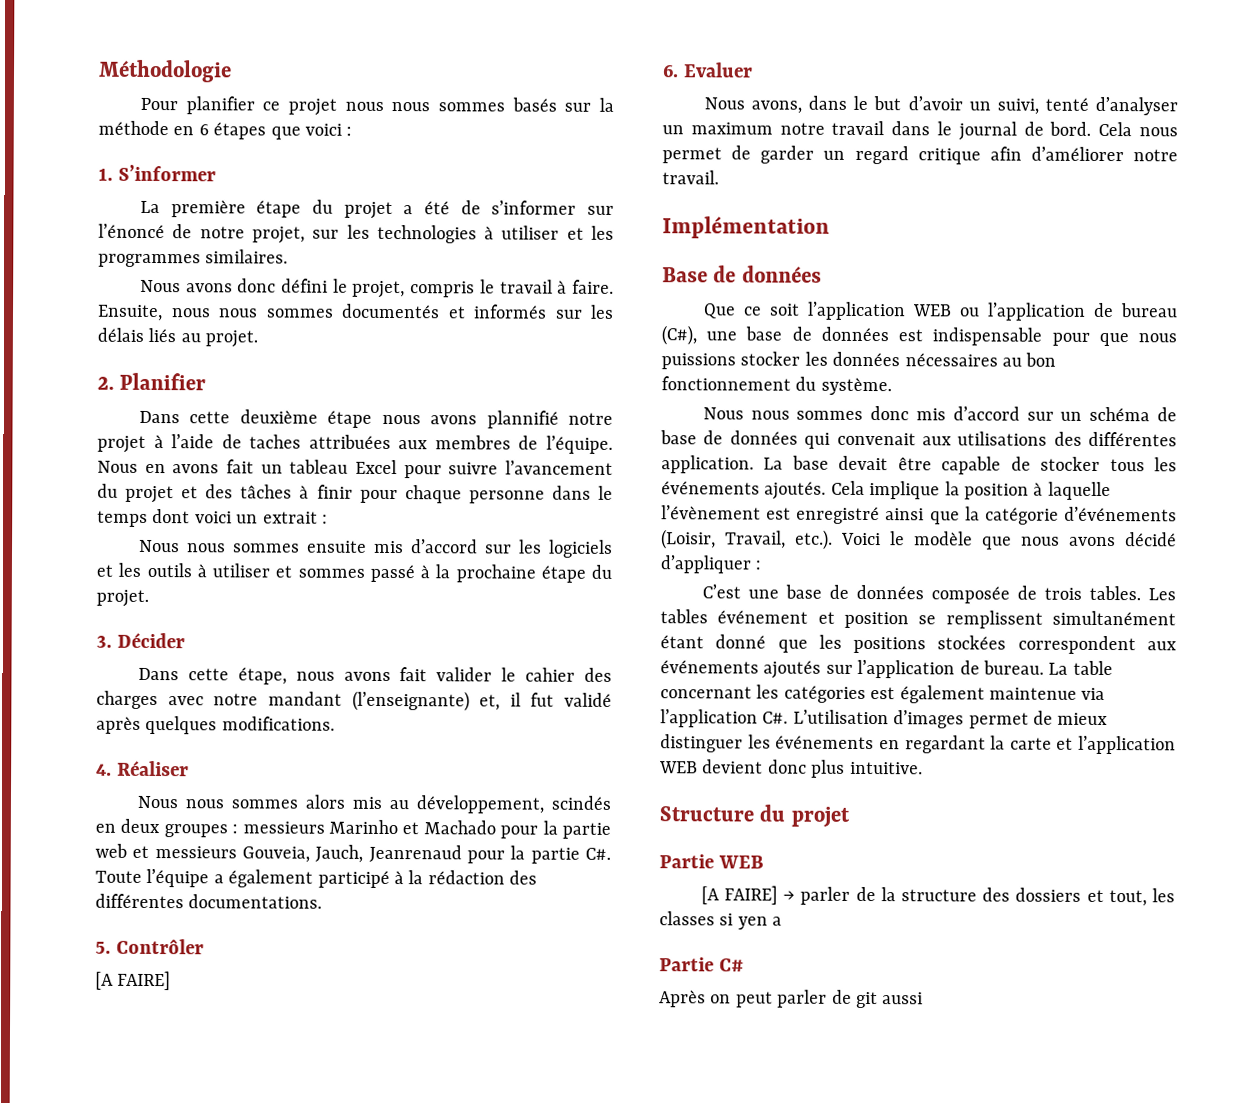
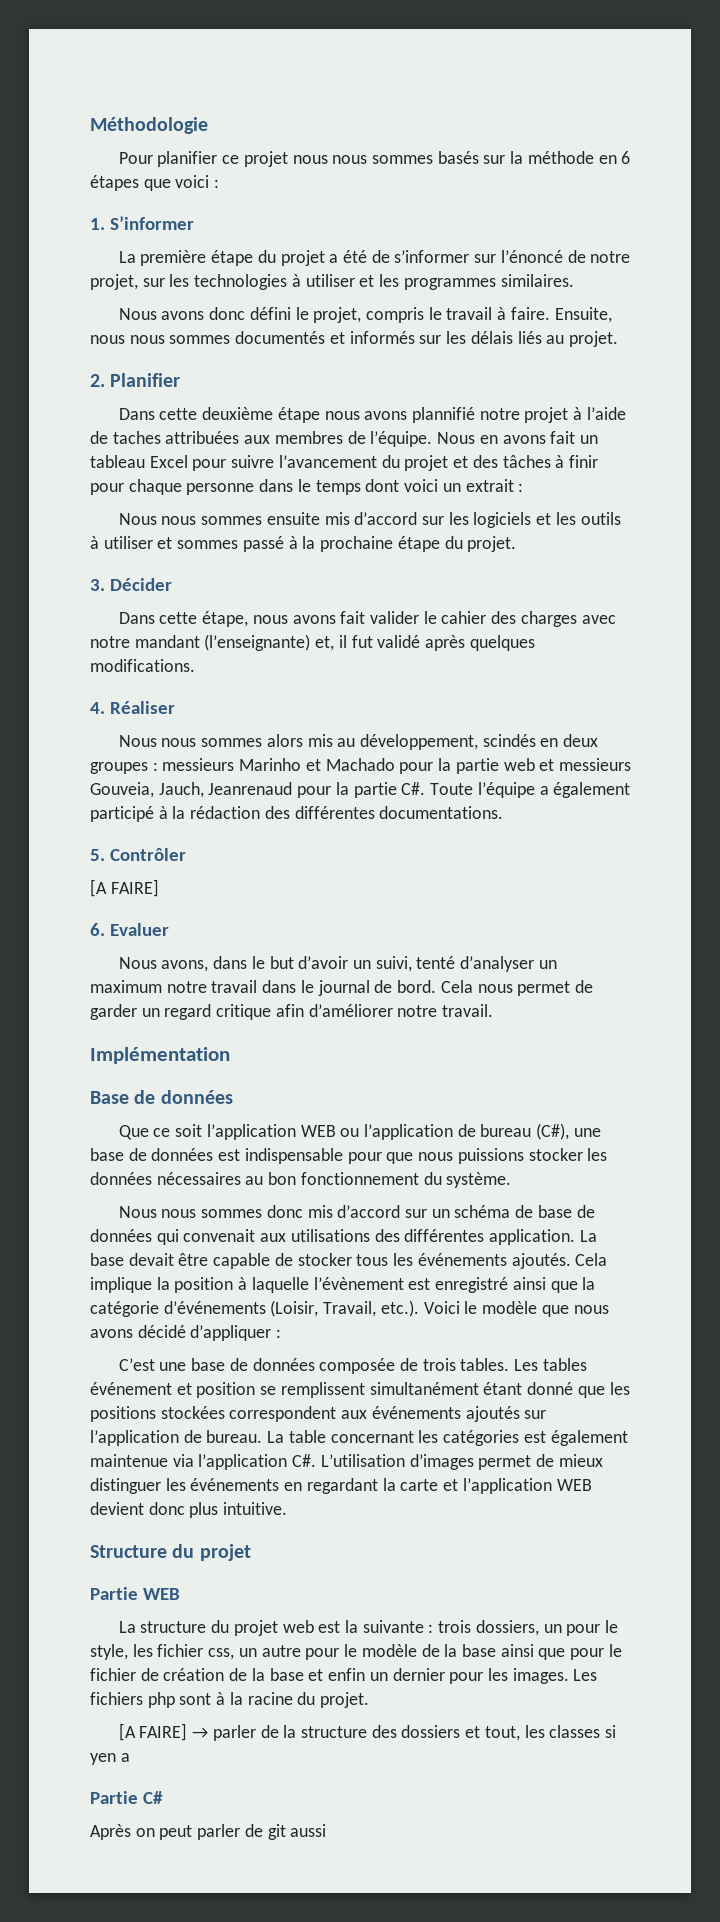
(764, 862) none -> [118,1620,619,1636] [90,1644,622,1660] [90,1668,598,1684] [90,1692,370,1708] // La structure du projet web est la suivante : trois dossiers, un pour le style, les fichier css, un autre pour le modèle de la base ainsi que pour le fichier de création de la base et enfin un dernier pour les images. Les fichiers php sont à la racine du projet.

